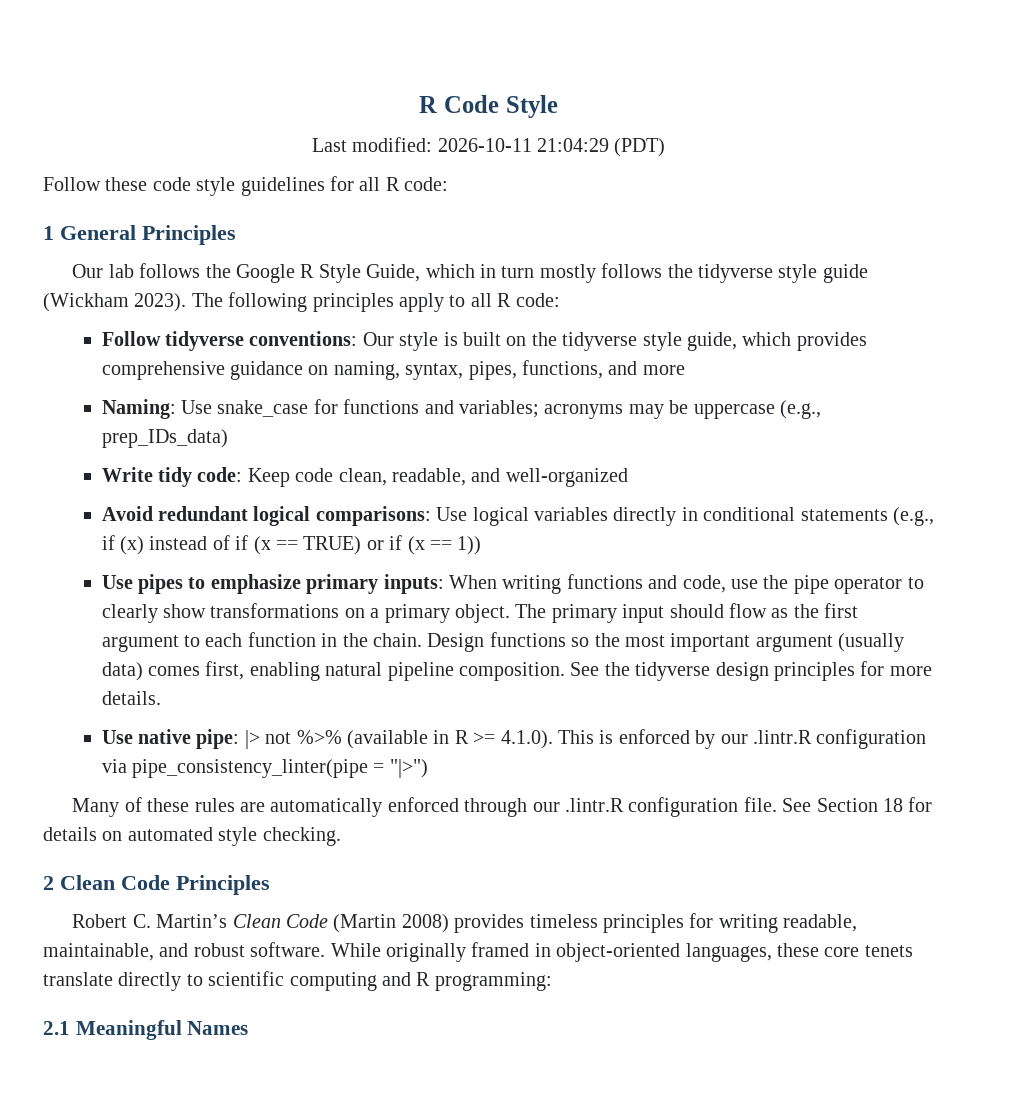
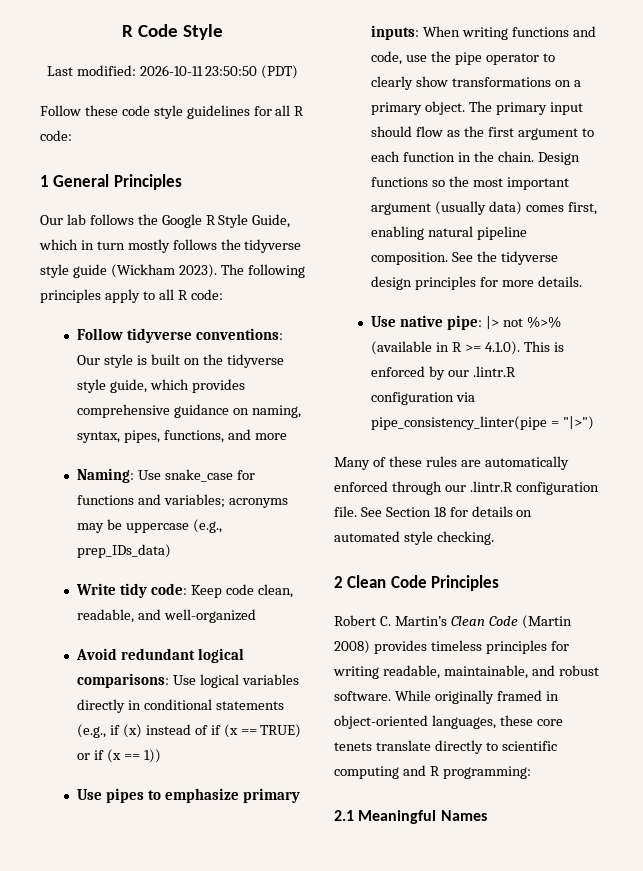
[536,138,609,152] 21:04:29 -> [205,66,258,76] 23:50:50

